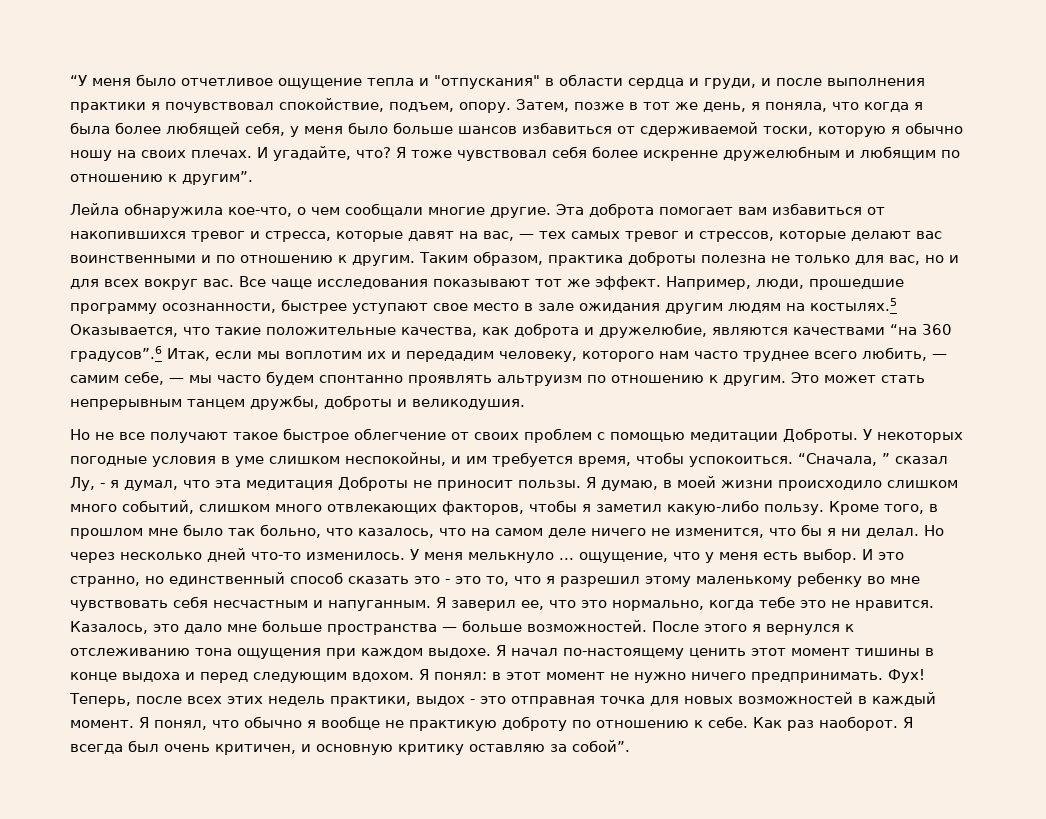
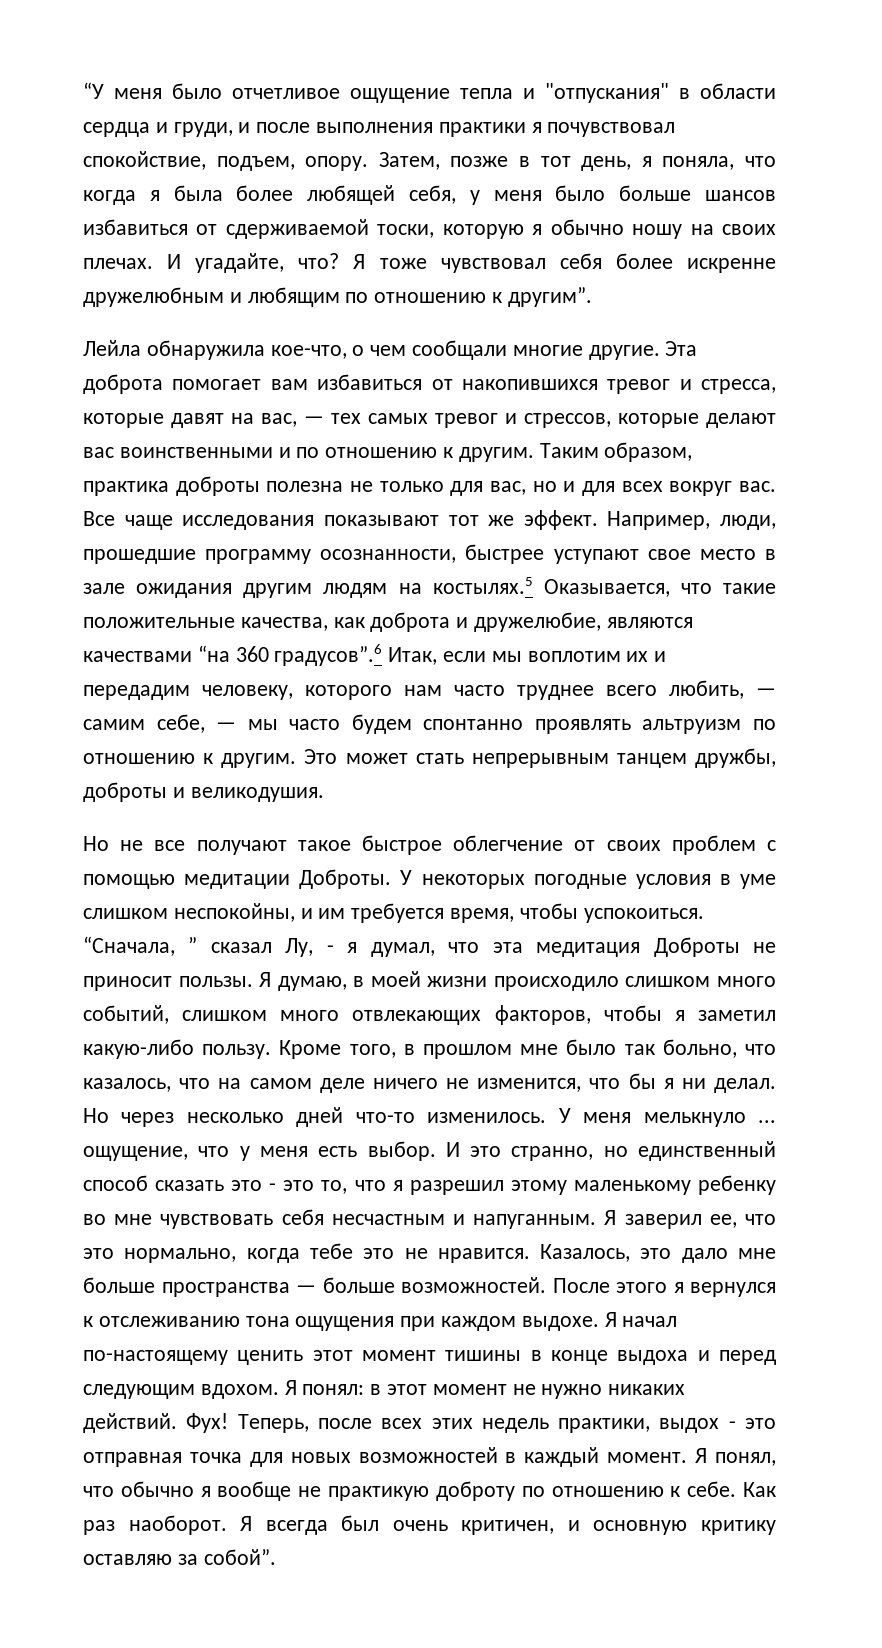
[675,102,698,110] же -> (571, 161) none
[691,672,883,683] ничего предпринимать. -> [608,1384,686,1395] [83,1413,177,1433] никаких действий.

